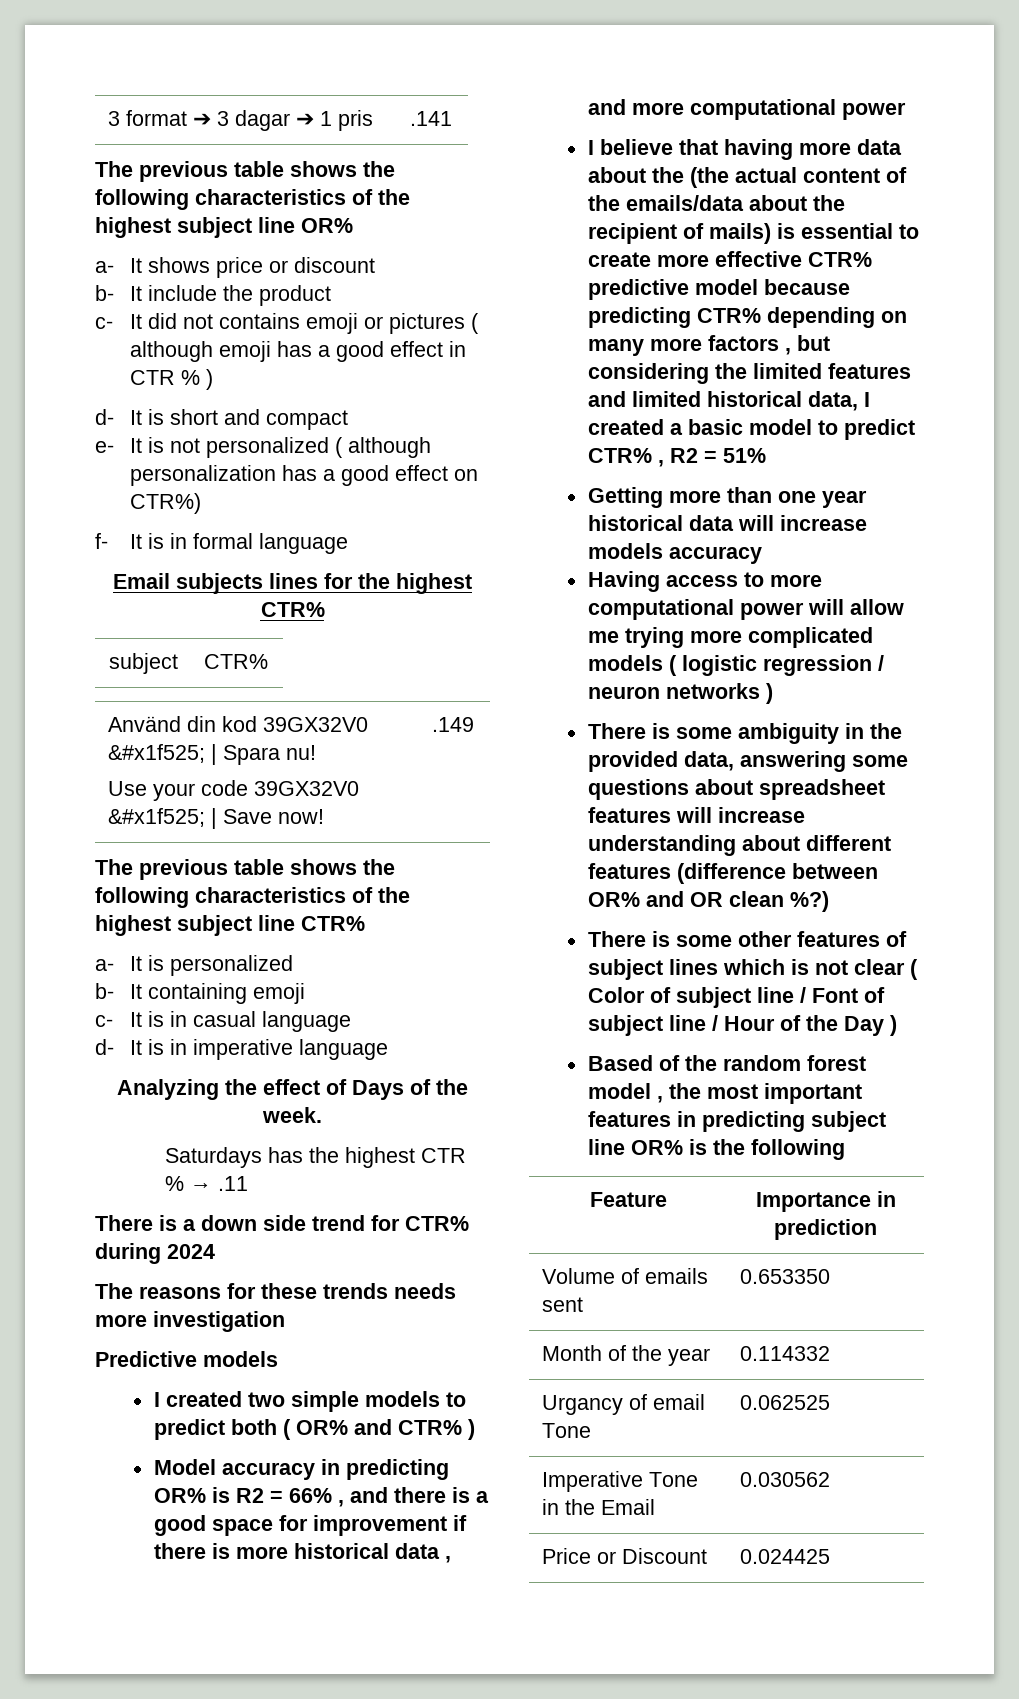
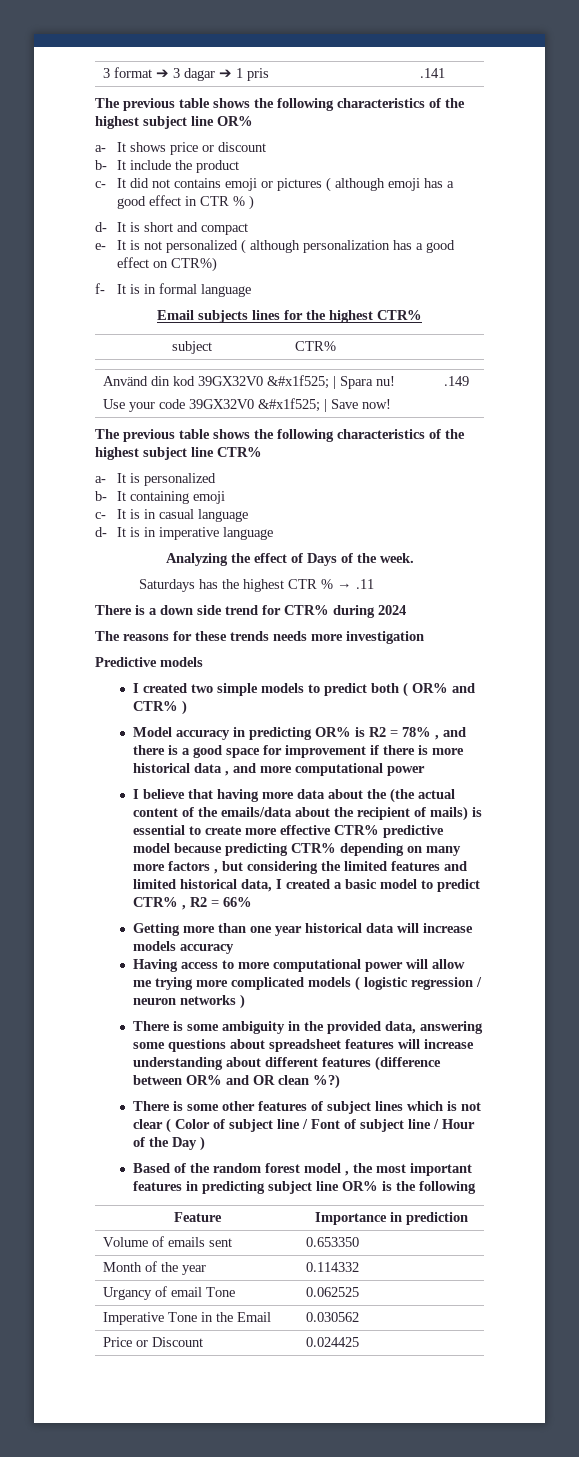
[288,1488,332,1503] 66% -> [402,727,432,737] 78%
[722,448,766,463] 51% -> [223,897,253,907] 66%

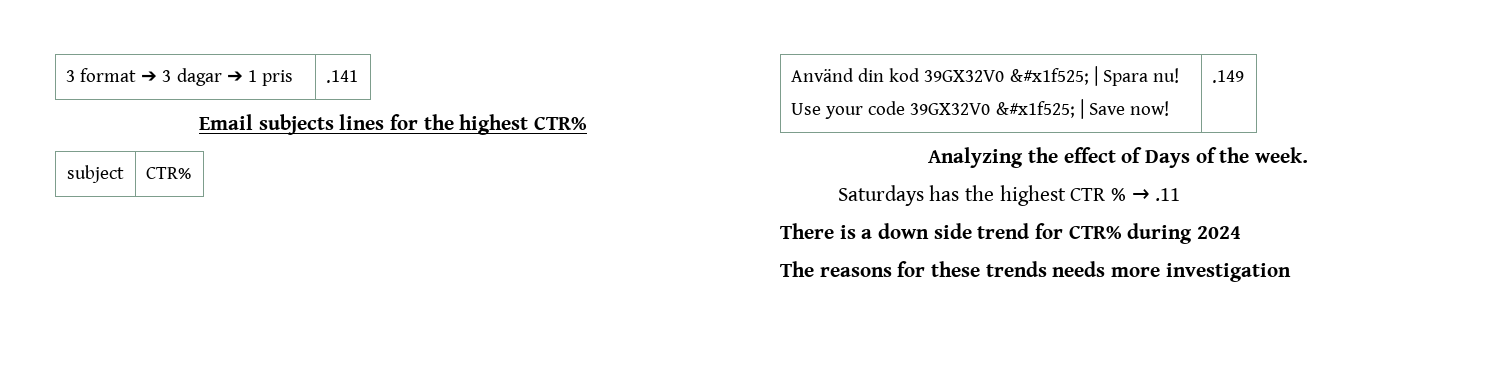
[95,98,465,111] [95,116,253,129] [95,142,267,155] [95,160,240,173] [95,177,455,192] [117,195,255,210] [95,222,249,235] [95,239,456,254] [117,257,218,272] [95,283,252,297] // The previous table shows the following characteristics of the highest subject line OR% // a- It shows price or discount // b- It include the product // c- It did not contains emoji or pictures ( although emoji has a good effect in CTR % ) // d- It is short and compact // e- It is not personalized ( although personalization has a good effect on CTR%) // f- It is in formal language -> (359, 76) none
[95,429,465,442] [95,447,262,460] [95,473,217,486] [95,491,226,504] [95,509,249,522] [95,527,274,540] // The previous table shows the following characteristics of the highest subject line CTR% // a- It is personalized // b- It containing emoji // c- It is in casual language // d- It is in imperative language -> (1245, 76) none
[95,657,203,667] [133,682,476,697] [133,700,188,715] [133,727,467,740] [133,745,465,758] [133,763,426,776] [133,788,456,803] [133,806,483,821] [133,825,445,838] [133,843,462,856] [133,861,468,874] [133,879,481,892] [133,897,253,910] [133,923,474,936] [133,941,235,954] [133,959,466,972] [133,976,483,991] [133,994,246,1009] [133,1021,484,1034] [133,1039,475,1052] [133,1056,442,1071] [133,1074,341,1089] [133,1101,482,1114] [133,1118,476,1133] [133,1136,206,1151] [133,1163,473,1176] [133,1181,477,1194] [173,1212,222,1222] [314,1212,468,1225] [103,1236,233,1247] [306,1237,360,1247] [103,1261,207,1275] [306,1262,360,1272] [103,1286,236,1300] [306,1287,360,1297] [103,1312,272,1325] [306,1312,360,1322] [103,1337,204,1347] [306,1337,360,1347] // Predictive models // I created two simple models to predict both ( OR% and CTR% ) // Model accuracy in predicting OR% is R2 = 78% , and there is a good space for improvement if there is more historical data , and more computational power // I believe that having more data about the (the actual content of the emails/data about the recipient of mails) is essential to create more effective CTR% predictive model because predicting CTR% depending on many more factors , but considering the limited features and limited historical data, I created a basic model to predict CTR% , R2 = 66% // Getting more than one year historical data will increase models accuracy // Having access to more computational power will allow me trying more complicated models ( logistic regression / neuron networks ) // There is some ambiguity in the provided data, answering some questions about spreadsheet features will increase understanding about different features (difference between OR% and OR clean %?) // There is some other features of subject lines which is not clear ( Color of subject line / Font of subject line / Hour of the Day ) // Based of the random forest model , the most important features in predicting subject line OR% is the following // Feature | Importance in prediction // Volume of emails sent | 0.653350 // Month of the year | 0.114332 // Urgancy of email Tone | 0.062525 // Imperative Tone in the Email | 0.030562 // Price or Discount | 0.024425 -> (1291, 272) none

